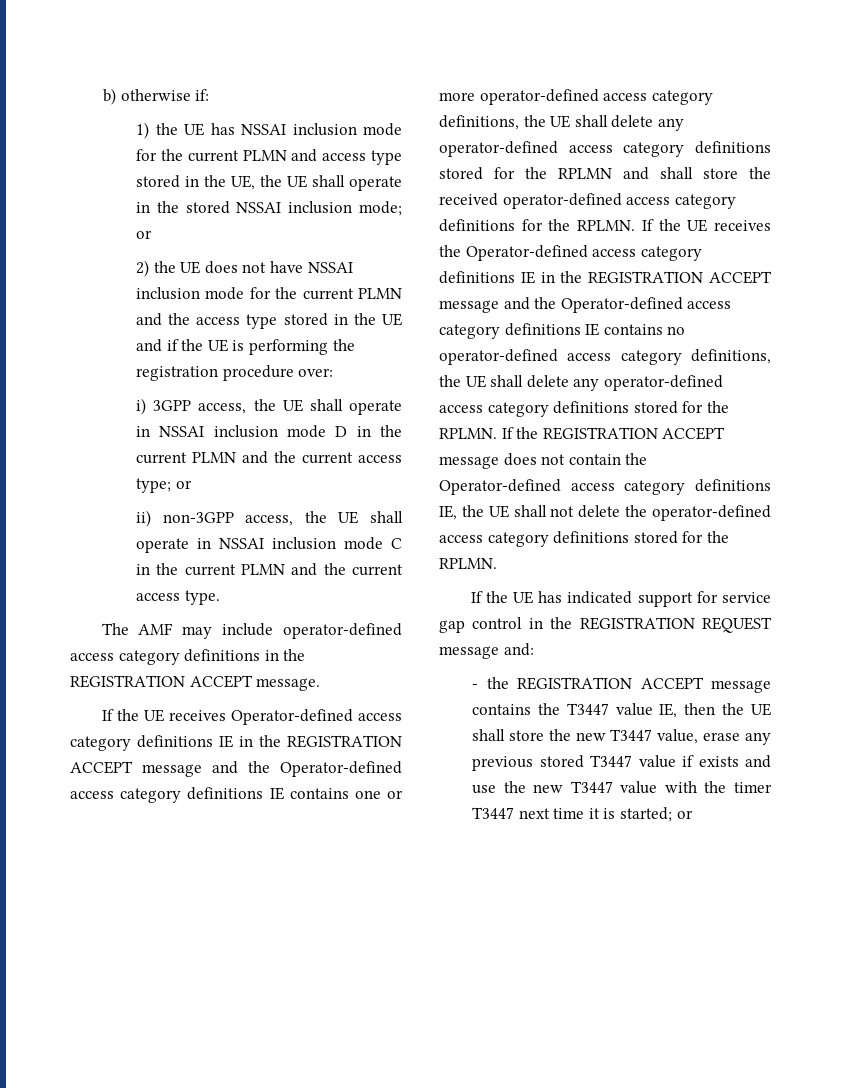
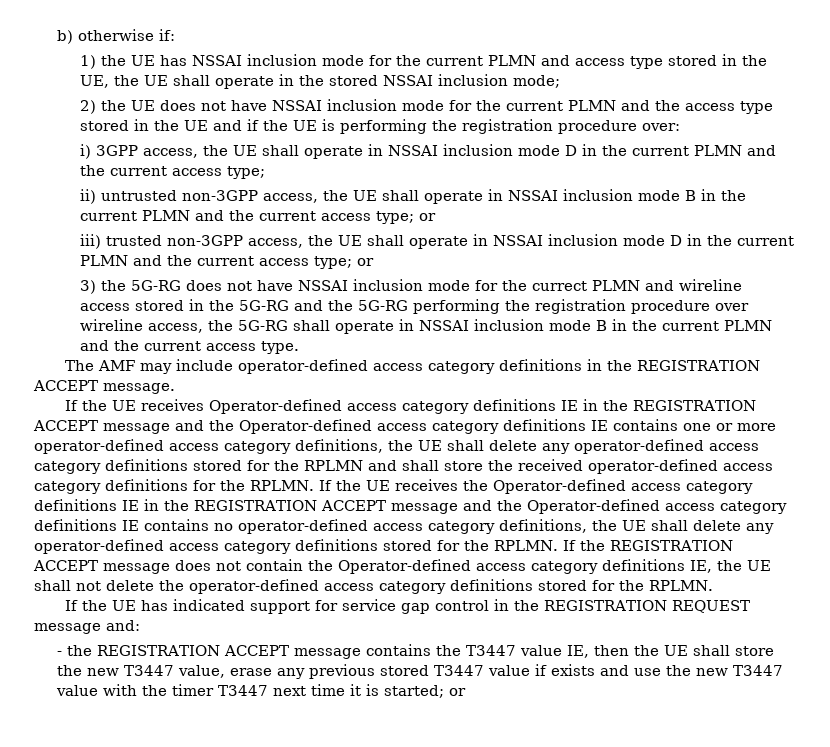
[136,230,153,239] or -> (561, 81) none
[175,480,192,489] or -> (266, 172) none
(152, 518) none -> [101,190,178,201] untrusted
[391,538,402,549] C -> [685,189,747,201] [80,210,437,224] [80,234,795,249] [80,255,375,269] [80,279,743,294] [80,299,750,314] [80,319,608,334] B in the current PLMN and the current access type; or // iii) trusted non-3GPP access, the UE shall operate in NSSAI inclusion mode D in the current PLMN and the current access type; or // 3) the 5G-RG does not have NSSAI inclusion mode for the currect PLMN and wireline access stored in the 5G-RG and the 5G-RG performing the registration procedure over wireline access, the 5G-RG shall operate in NSSAI inclusion mode B

